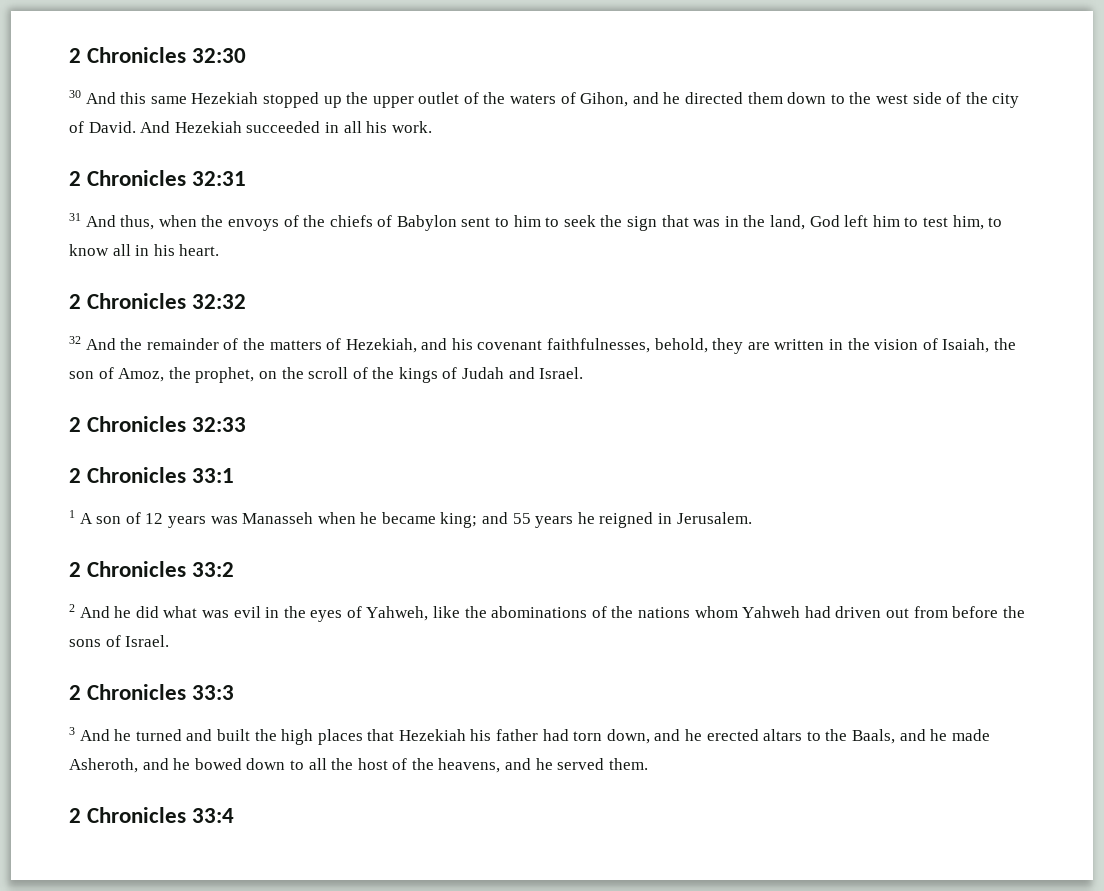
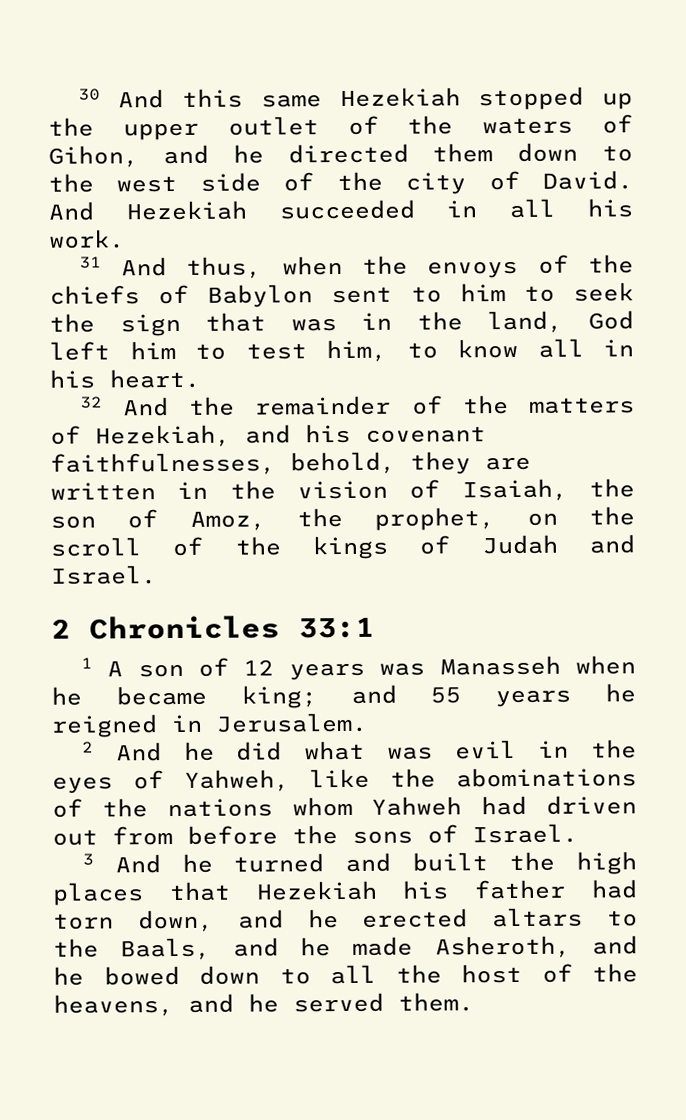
[69,47,247,63] 2 Chronicles 32:30 // -> (77, 94) none
[69,170,247,186] // 2 Chronicles 32:31 -> (125, 239) none
[69,293,247,309] // 2 Chronicles 32:32 -> (200, 378) none
[69,416,247,432] // 2 Chronicles 32:33 -> (157, 575) none
[69,561,235,577] // 2 Chronicles 33:2 -> (368, 722) none
[69,684,235,700] // 2 Chronicles 33:3 -> (578, 833) none
[69,807,235,823] // 2 Chronicles 33:4 -> (474, 1002) none

